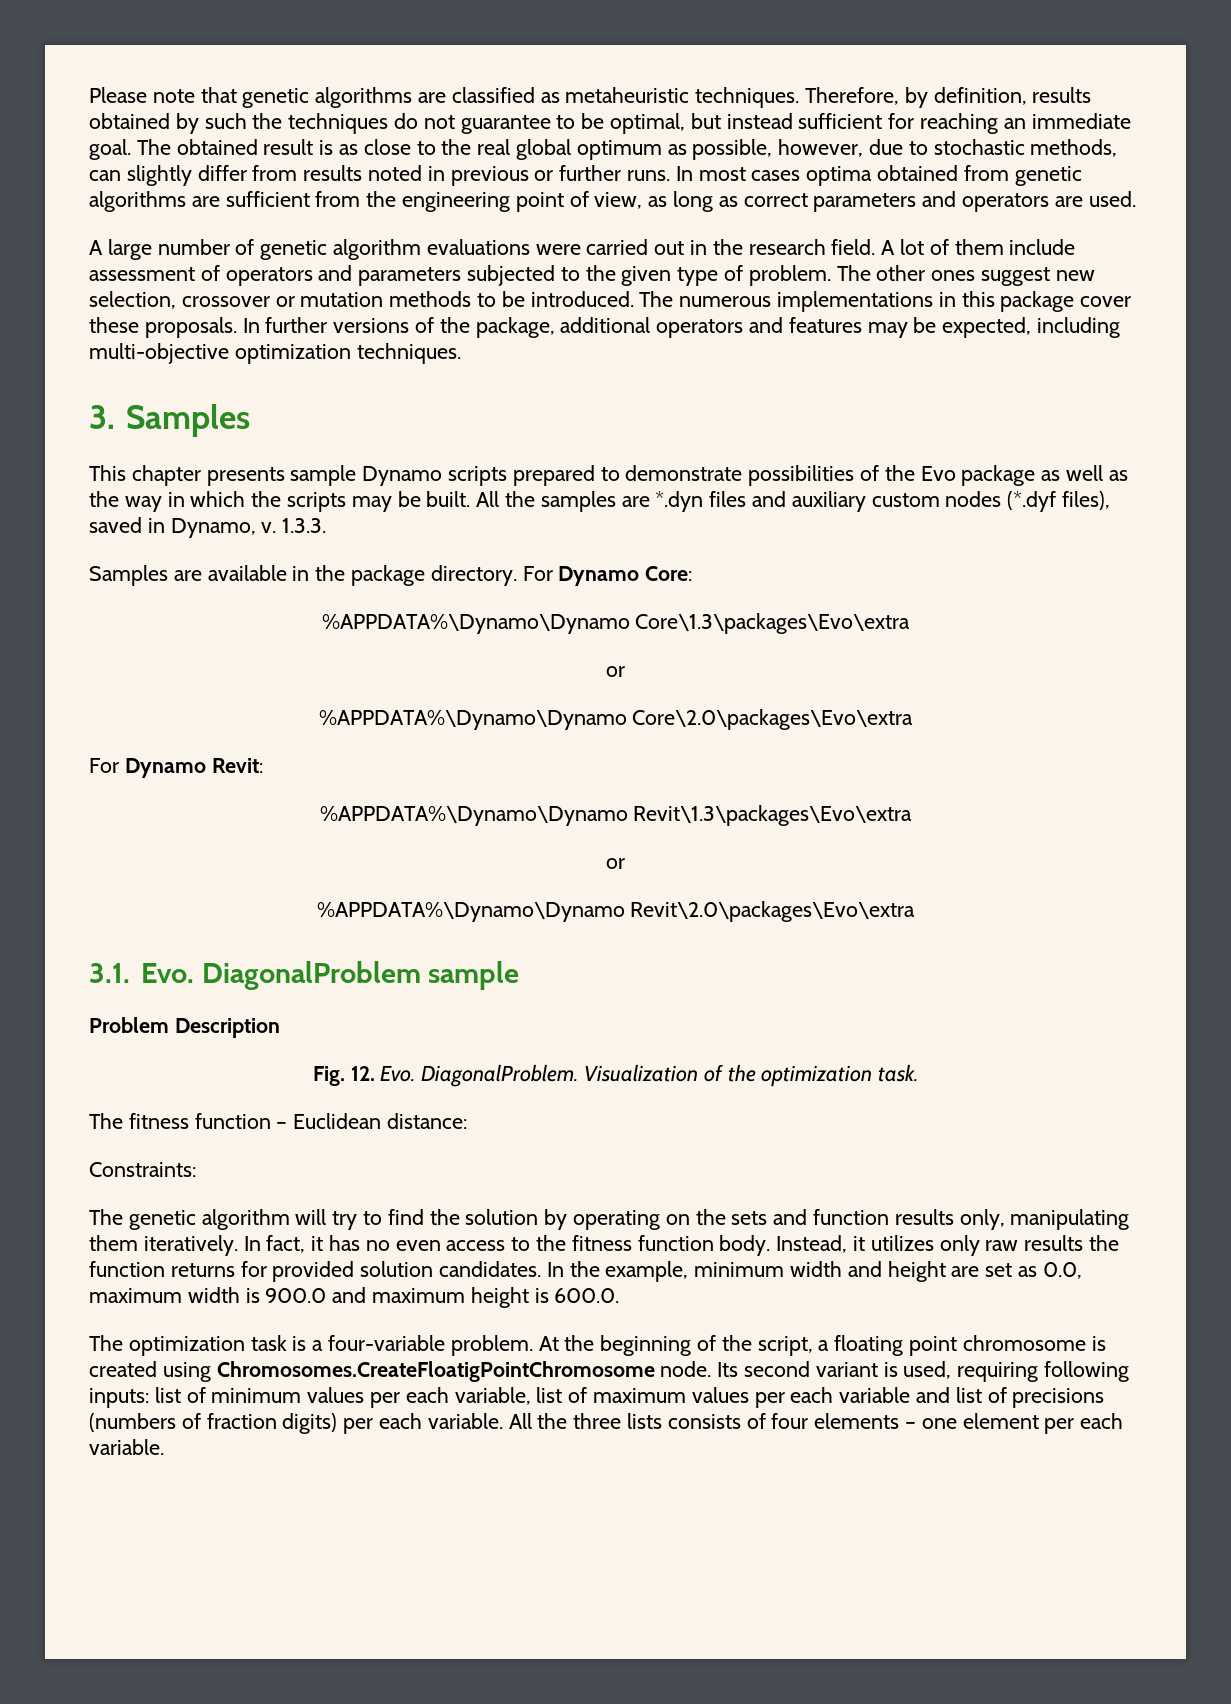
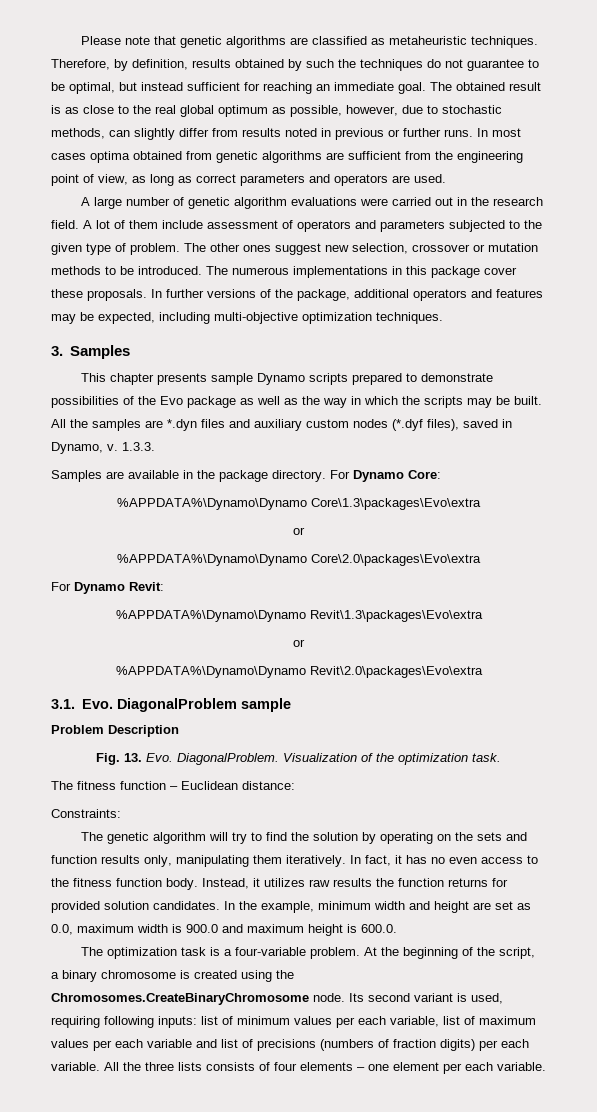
[350,1066,375,1081] 12. -> [124,753,142,762] 13.
[939,1235,980,1256] only -> (305, 882) none
[834,1335,958,1356] floating point -> [62,970,97,982] binary
[216,1361,655,1382] Chromosomes.CreateFloatigPointChromosome -> [276,970,294,979] [51,993,309,1005] the Chromosomes.CreateBinaryChromosome

